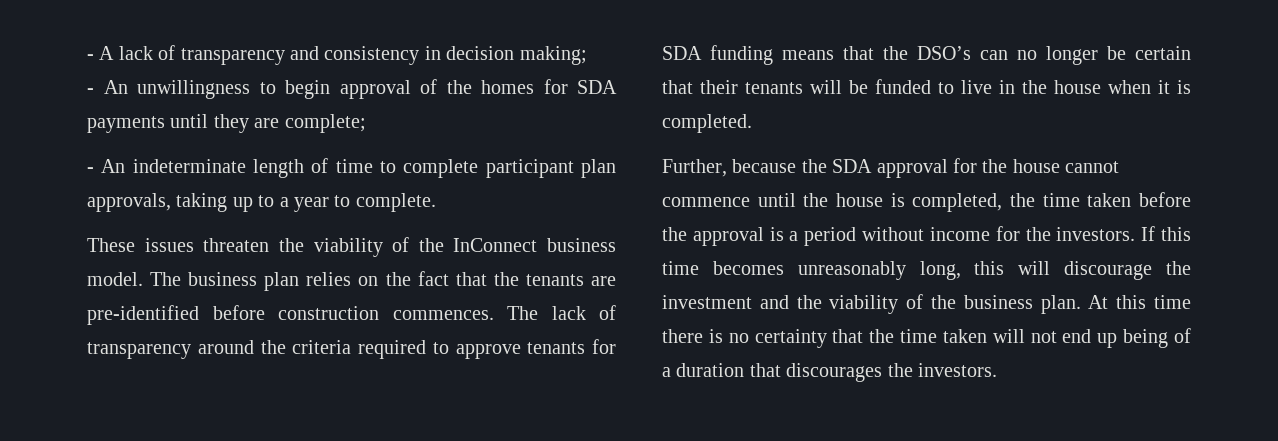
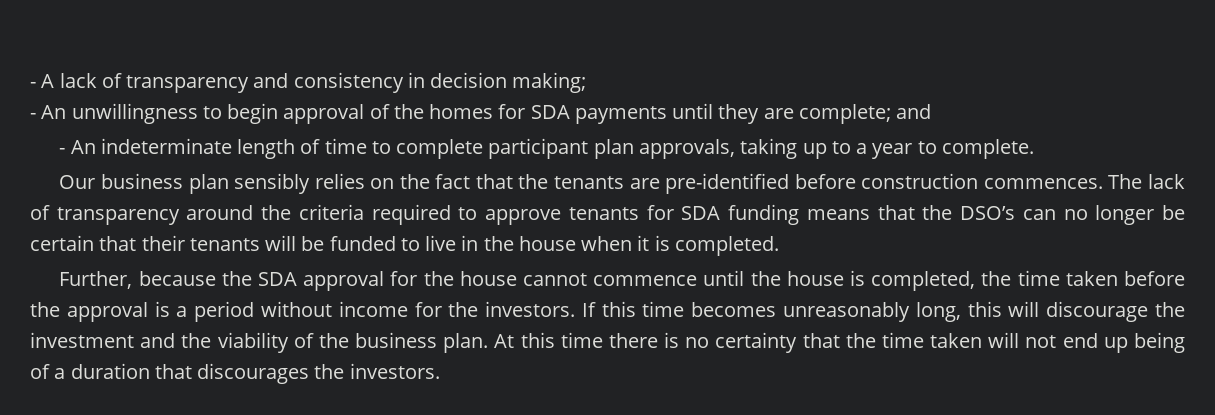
(366, 123) none -> [896,104,932,119] and
[87,237,616,257] [87,272,182,286] These issues threaten the viability of the InConnect business model. The -> [59,175,96,189] Our
(300, 281) none -> [234,173,311,194] sensibly

